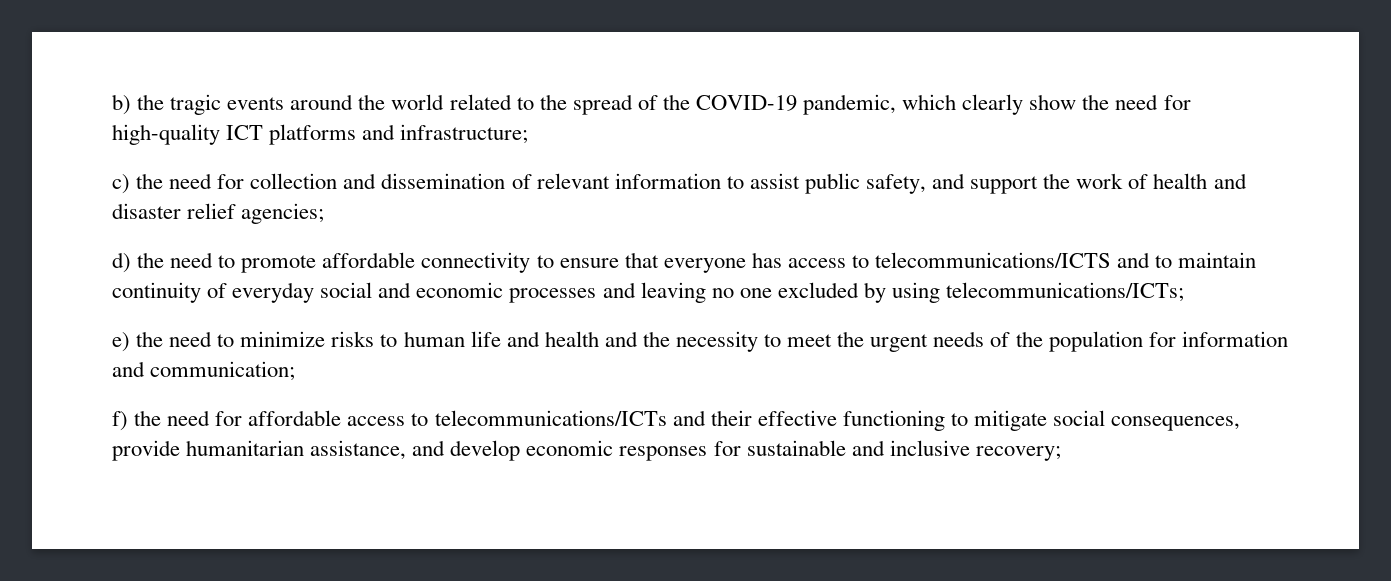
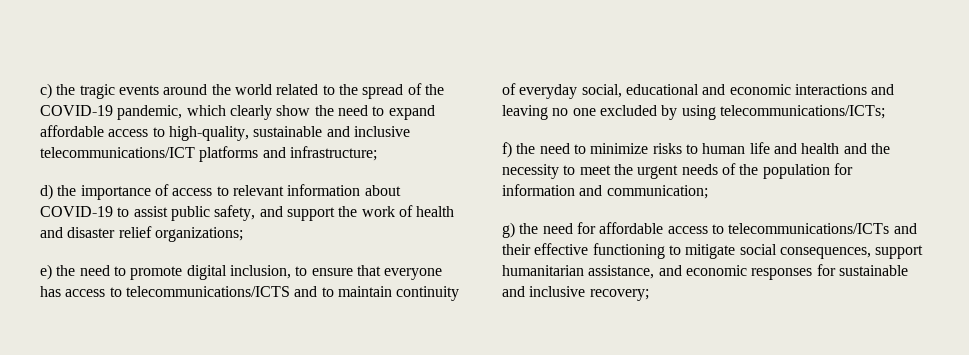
[112,94,131,115] b) -> [40,83,52,99] c)
[1163,95,1191,110] [112,124,529,145] [112,173,721,194] for high-quality ICT platforms and infrastructure; // c) the need for collection and dissemination of relevant information -> [372,105,435,120] [40,125,410,141] [40,146,377,162] [40,184,401,200] [40,206,113,217] to expand affordable access to high-quality, sustainable and inclusive telecommunications/ICT platforms and infrastructure; // d) the importance of access to relevant information about COVID-19
[241,203,325,224] [112,252,131,273] agencies; // d) -> [154,227,243,242] [40,264,52,280] organizations; // e)
[322,252,531,273] affordable connectivity -> [186,265,291,280] digital inclusion,
[320,282,597,303] social and economic processes -> [581,84,867,98] social, educational and economic interactions
[112,332,130,352] e) -> [502,142,512,158] f)
[112,411,128,431] f) -> [502,222,515,238] g)
[112,440,180,461] provide -> [875,245,924,259] support
[450,440,521,461] develop -> (682, 270) none

